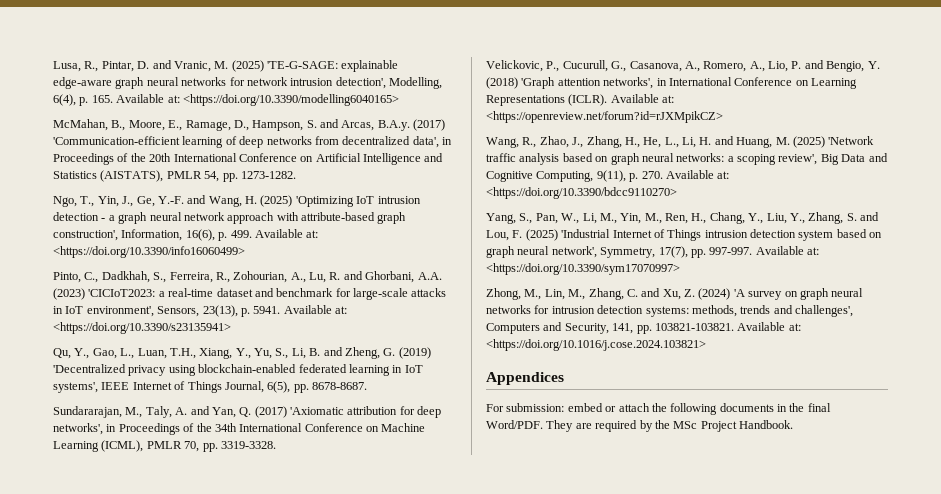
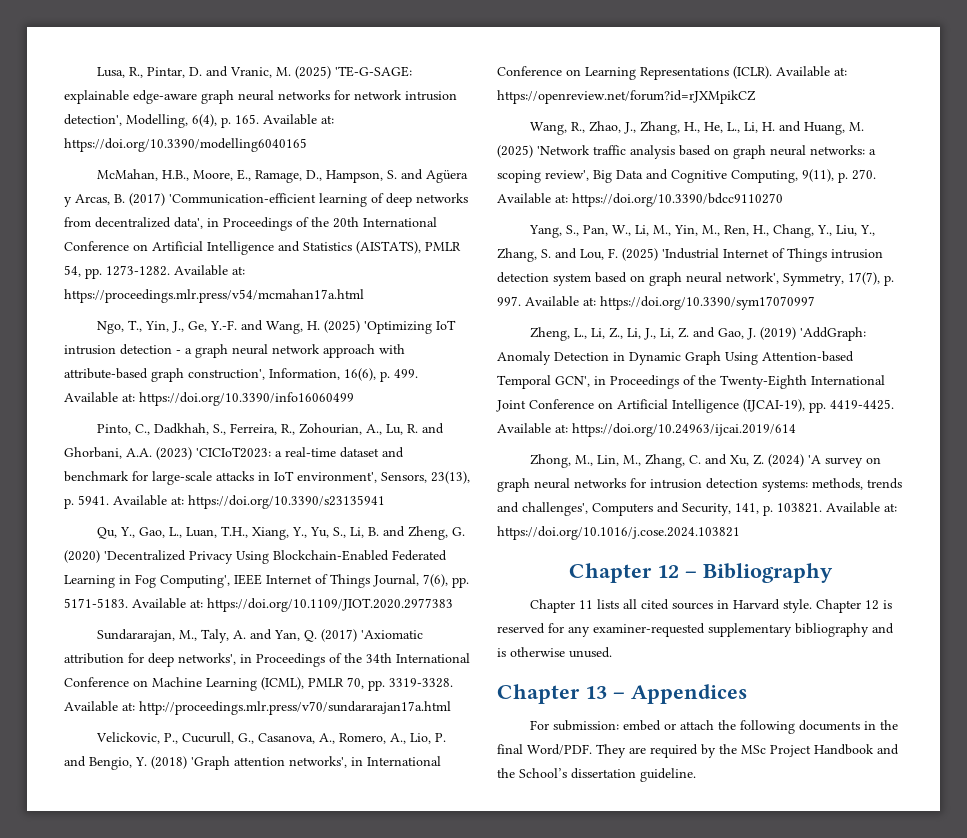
[182,94,399,106] <https://doi.org/10.3390/modelling6040165> -> [64,138,307,152] https://doi.org/10.3390/modelling6040165
[111,120,126,131] B., -> [162,170,190,181] H.B.,
[341,120,410,131] Arcas, B.A.y. -> [426,170,469,183] [64,194,125,207] Agüera y Arcas, B.
(296, 175) none -> [174,265,245,276] [64,289,364,303] Available at: https://proceedings.mlr.press/v54/mcmahan17a.html
[53,246,245,258] <https://doi.org/10.3390/info16060499> -> [139,392,354,406] https://doi.org/10.3390/info16060499
[53,322,231,334] <https://doi.org/10.3390/s23135941> -> [188,495,385,509] https://doi.org/10.3390/s23135941
[398,347,431,359] [53,364,423,376] [53,382,98,393] (2019) 'Decentralized privacy using blockchain-enabled federated learning in IoT systems', -> [64,550,447,564] [64,574,230,588] (2020) 'Decentralized Privacy Using Blockchain-Enabled Federated Learning in Fog Computing',
[267,381,367,393] 6(5), pp. 8678-8687. -> [423,574,469,588] [64,598,453,612] 7(6), pp. 5171-5183. Available at: https://doi.org/10.1109/JIOT.2020.2977383
(276, 445) none -> [64,701,451,715] Available at: http://proceedings.mlr.press/v70/sundararajan17a.html
[486,111,723,123] <https://openreview.net/forum?id=rJXMpikCZ> -> [497,90,756,104] https://openreview.net/forum?id=rJXMpikCZ
[486,187,677,199] <https://doi.org/10.3390/bdcc9110270> -> [572,193,783,207] https://doi.org/10.3390/bdcc9110270
[690,246,819,258] [486,263,680,275] pp. 997-997. Available at: <https://doi.org/10.3390/sym17070997> -> [884,275,894,286] [497,296,815,310] [530,327,867,341] [497,351,854,365] [497,375,885,389] [496,399,894,413] [497,423,796,437] p. 997. Available at: https://doi.org/10.3390/sym17070997 // Zheng, L., Li, Z., Li, J., Li, Z. and Gao, J. (2019) 'AddGraph: Anomaly Detection in Dynamic Graph Using Attention-based Temporal GCN', in Proceedings of the Twenty-Eighth International Joint Conference on Artificial Intelligence (IJCAI-19), pp. 4419-4425. Available at: https://doi.org/10.24963/ijcai.2019/614
[636,322,801,334] [486,339,706,351] pp. 103821-103821. Available at: <https://doi.org/10.1016/j.cose.2024.103821> // -> [763,502,897,516] [497,526,740,540] [568,563,833,583] [530,599,893,613] [497,623,894,637] [497,647,612,658] [497,684,625,704] p. 103821. Available at: https://doi.org/10.1016/j.cose.2024.103821 // Chapter 12 – Bibliography // Chapter 11 lists all cited sources in Harvard style. Chapter 12 is reserved for any examiner-requested supplementary bibliography and is otherwise unused. // Chapter 13 –
[739,420,793,429] Handbook. -> [814,744,899,755] [497,768,696,782] Handbook and the School’s dissertation guideline.

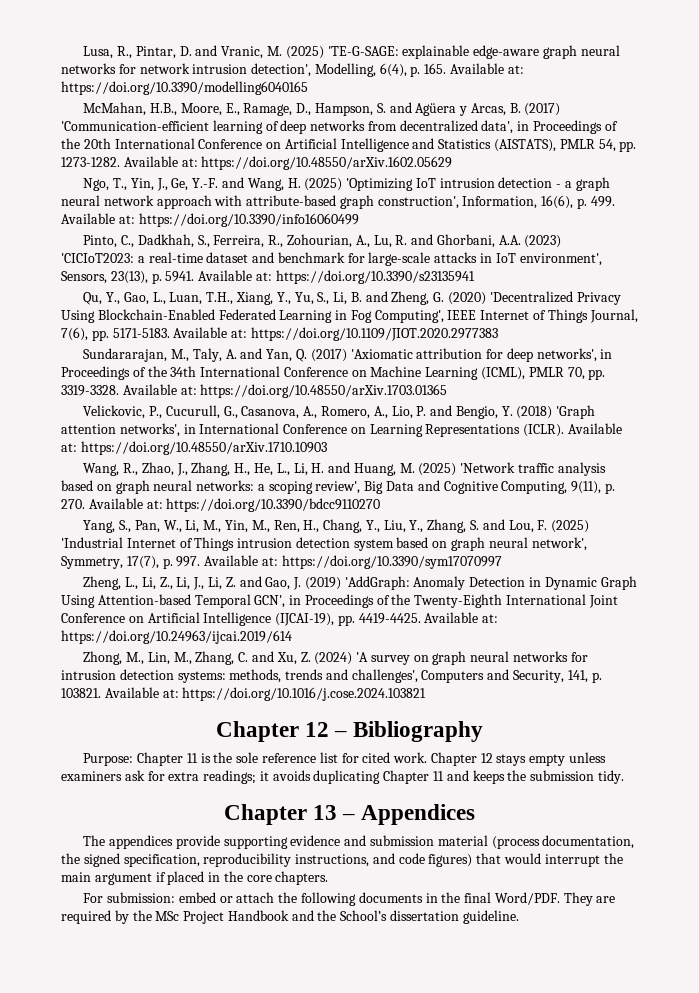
[64,289,364,303] https://proceedings.mlr.press/v54/mcmahan17a.html -> [201,156,453,170] https://doi.org/10.48550/arXiv.1602.05629
[139,701,451,715] http://proceedings.mlr.press/v70/sundararajan17a.html -> [200,384,448,398] https://doi.org/10.48550/arXiv.1703.01365
[497,90,756,104] https://openreview.net/forum?id=rJXMpikCZ -> [80,441,327,455] https://doi.org/10.48550/arXiv.1710.10903
[530,599,893,613] [497,623,894,637] [497,647,612,658] [497,684,747,704] Chapter 11 lists all cited sources in Harvard style. Chapter 12 is reserved for any examiner-requested supplementary bibliography and is otherwise unused. // Chapter 13 – Appendices -> [83,752,607,766] [61,770,624,784] [223,804,476,825] [83,835,635,849] [61,853,623,867] [61,871,329,885] Purpose: Chapter 11 is the sole reference list for cited work. Chapter 12 stays empty unless examiners ask for extra readings; it avoids duplicating Chapter 11 and keeps the submission tidy. // Chapter 13 – Appendices // The appendices provide supporting evidence and submission material (process documentation, the signed specification, reproducibility instructions, and code figures) that would interrupt the main argument if placed in the core chapters.

